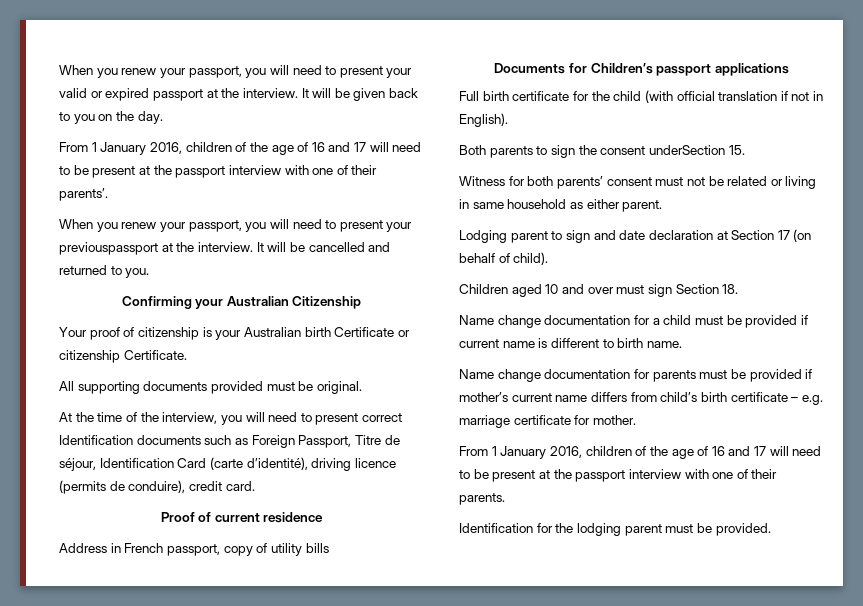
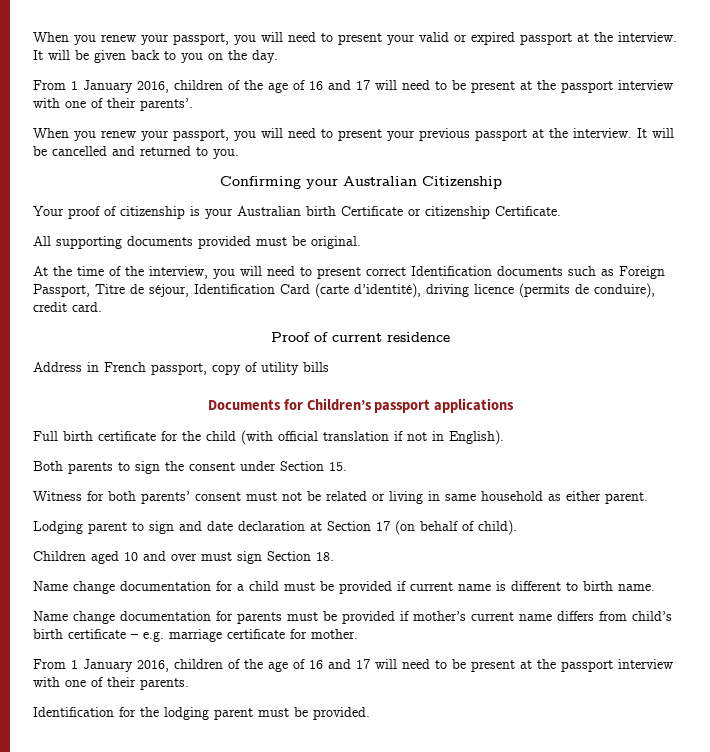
[59,242,158,255] previouspassport -> [419,128,527,141] previous passport
[648,145,725,155] underSection -> [240,461,324,471] under Section

